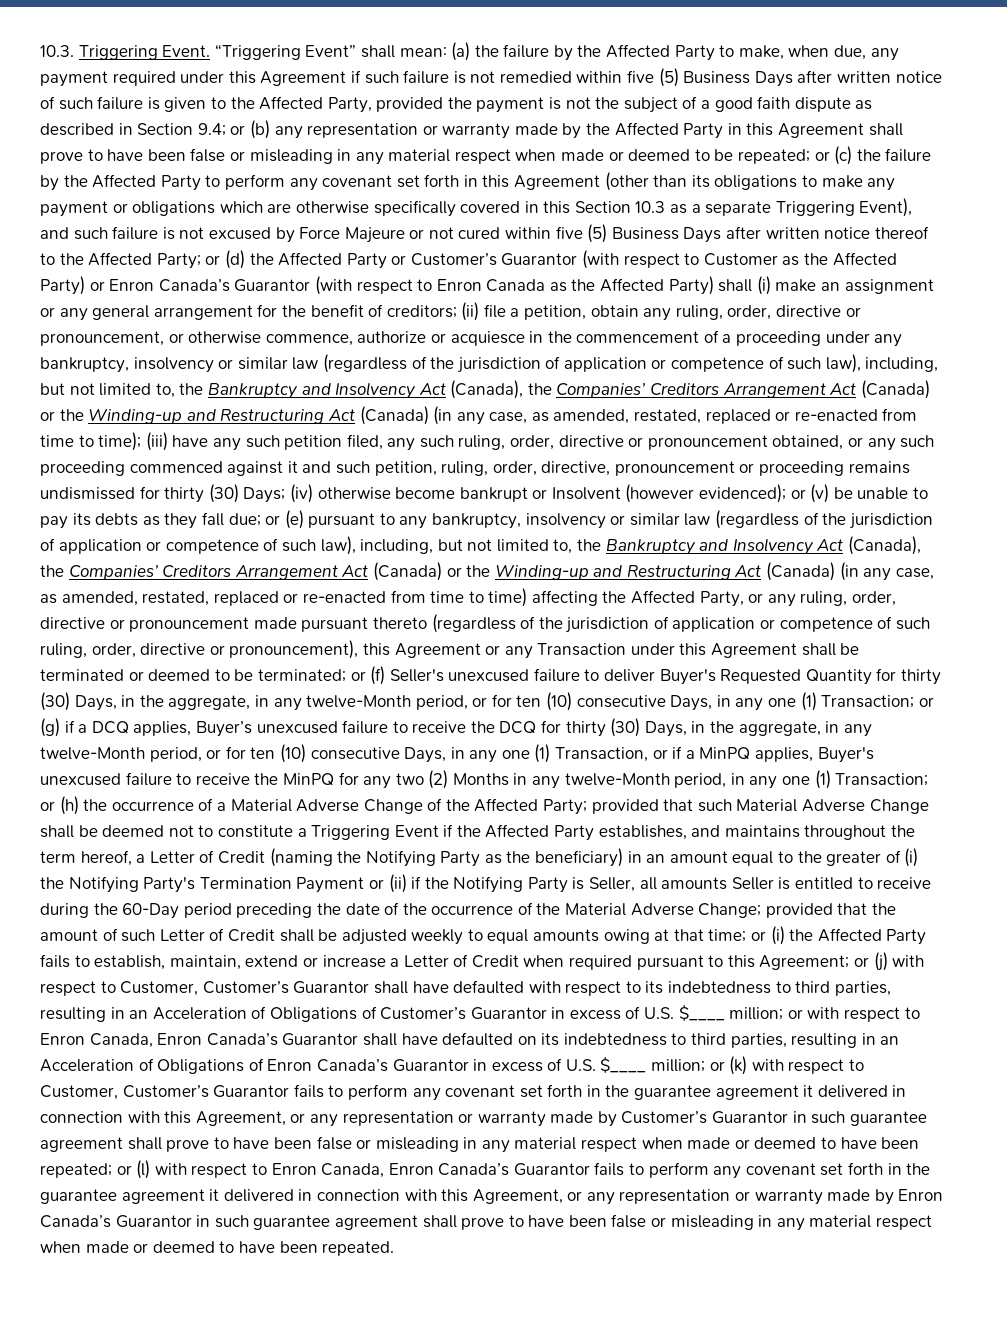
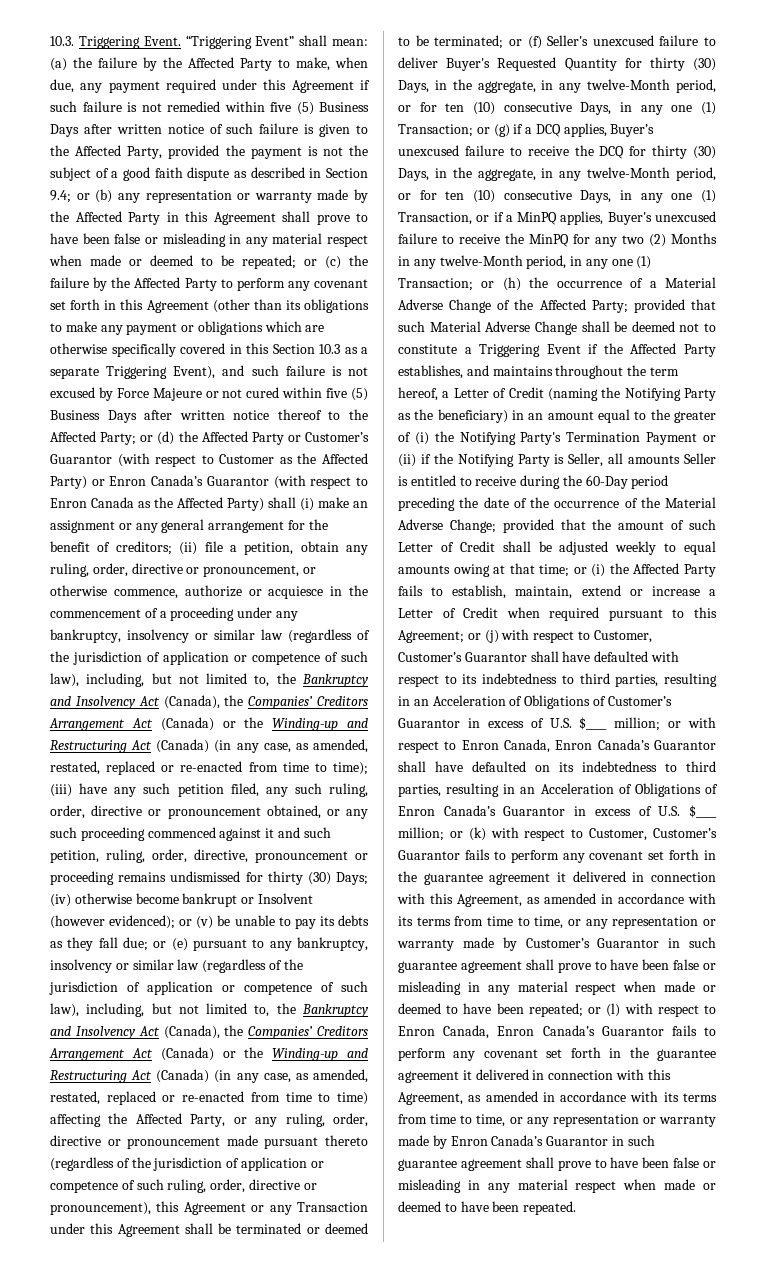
(286, 1118) none -> [527,893,716,904] [398,916,564,929] as amended in accordance with its terms from time to time,
(563, 1196) none -> [468,1091,717,1102] [398,1114,506,1127] as amended in accordance with its terms from time to time,

